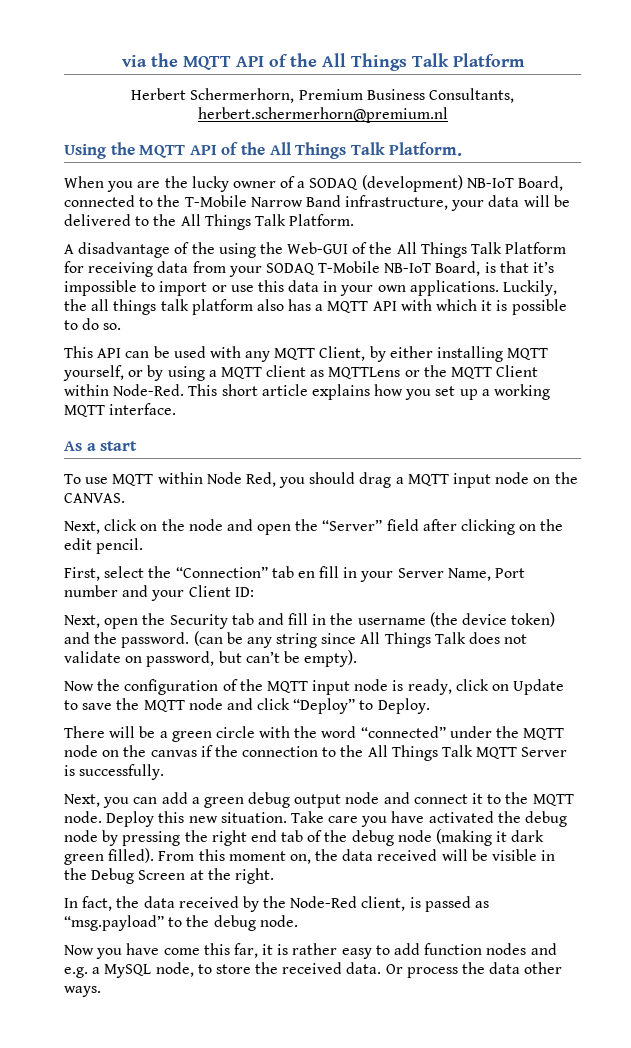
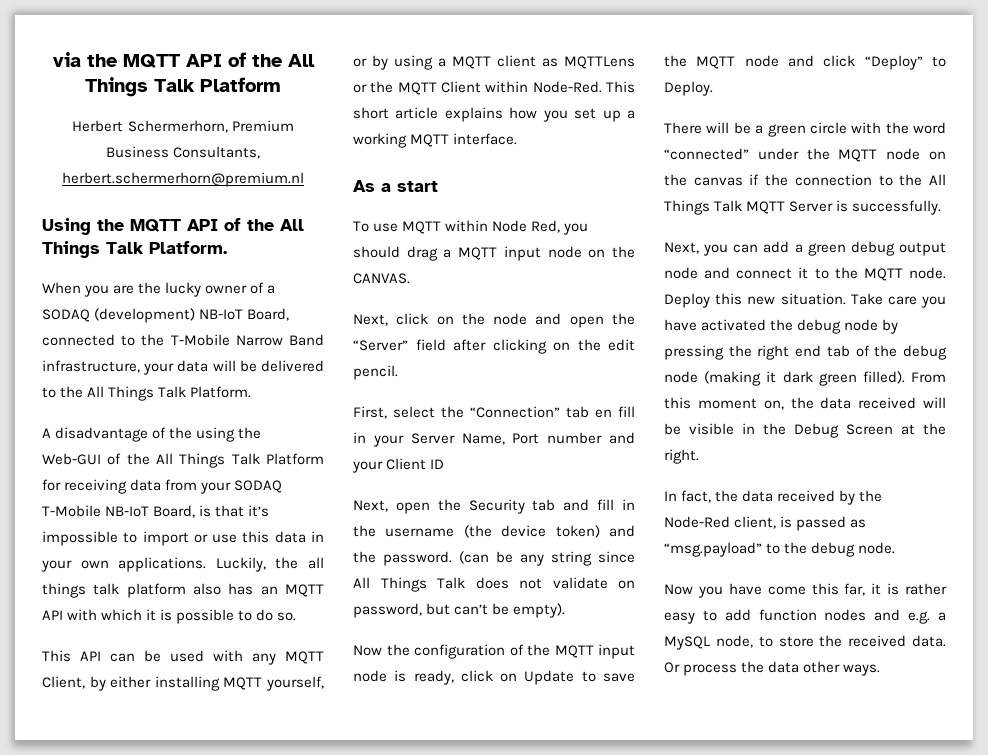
[315,304,324,311] a -> [260,586,278,595] an
[234,587,254,597] ID: -> [430,459,445,469] ID

